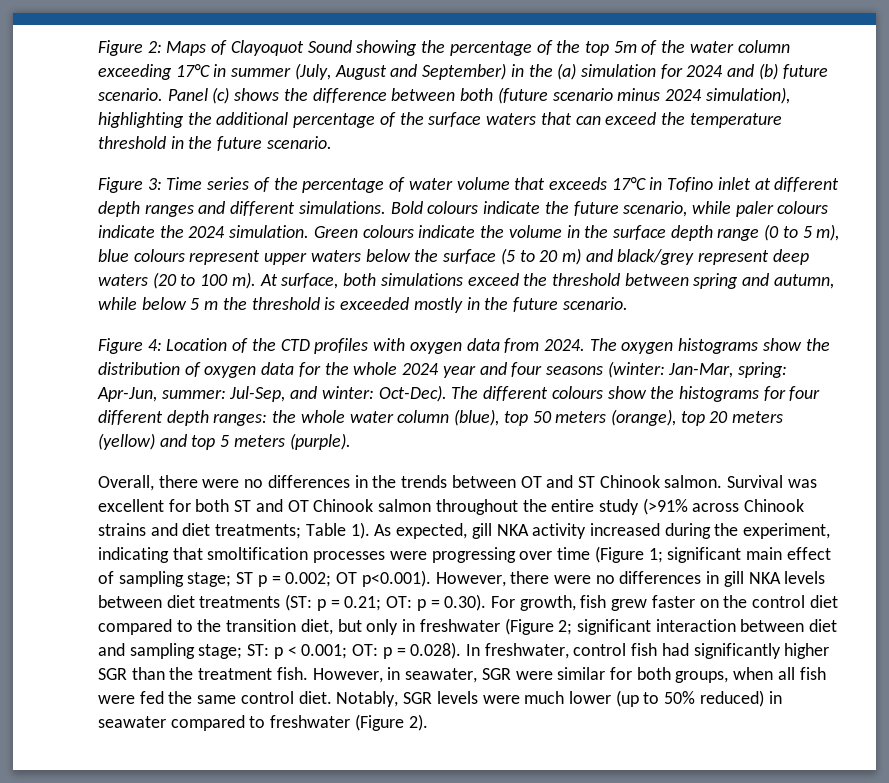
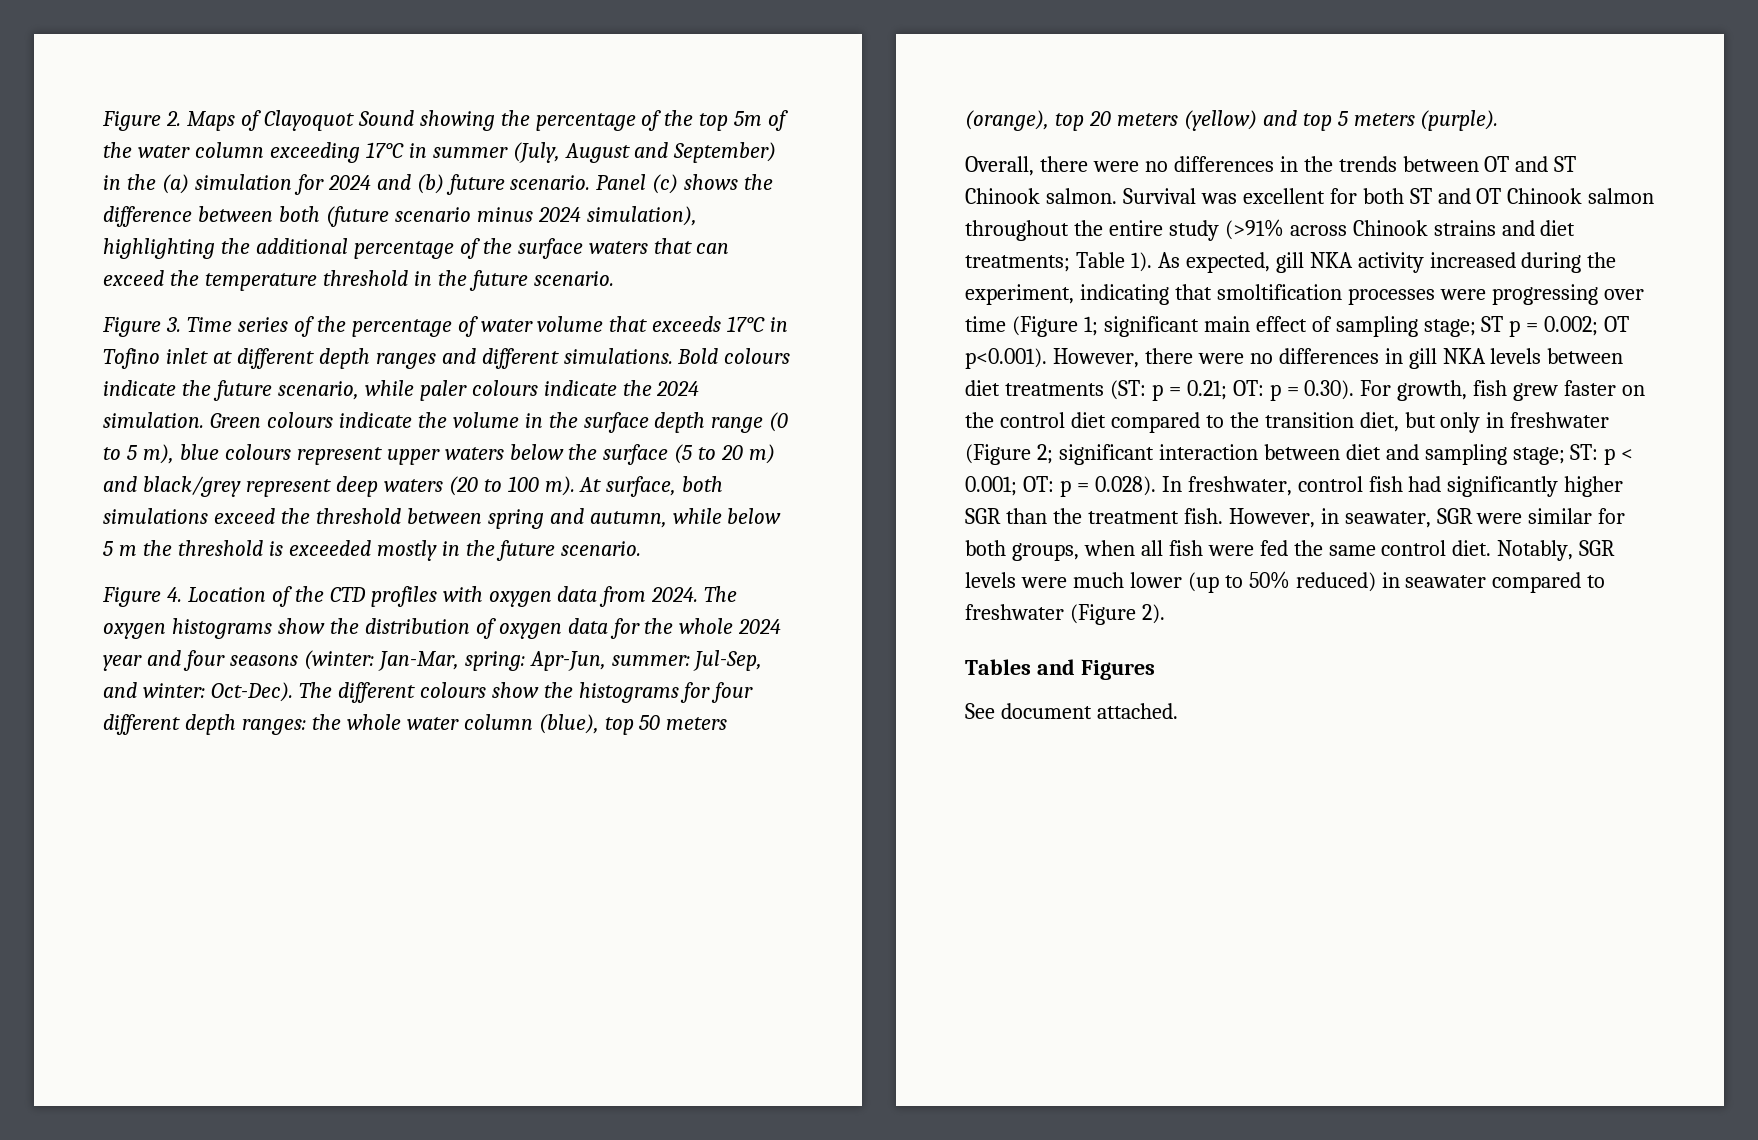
[98,40,162,56] Figure 2: -> [102,111,181,131] Figure 2.
[147,178,162,190] 3: -> [165,317,181,332] 3.
[147,339,162,351] 4: -> [166,587,182,602] 4.
(428, 722) none -> [965,659,1155,680] [965,703,1178,719] // Tables and Figures // See document attached.

